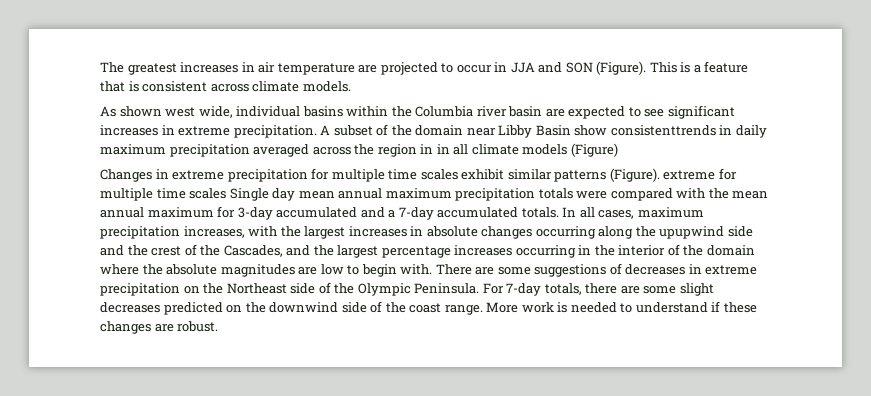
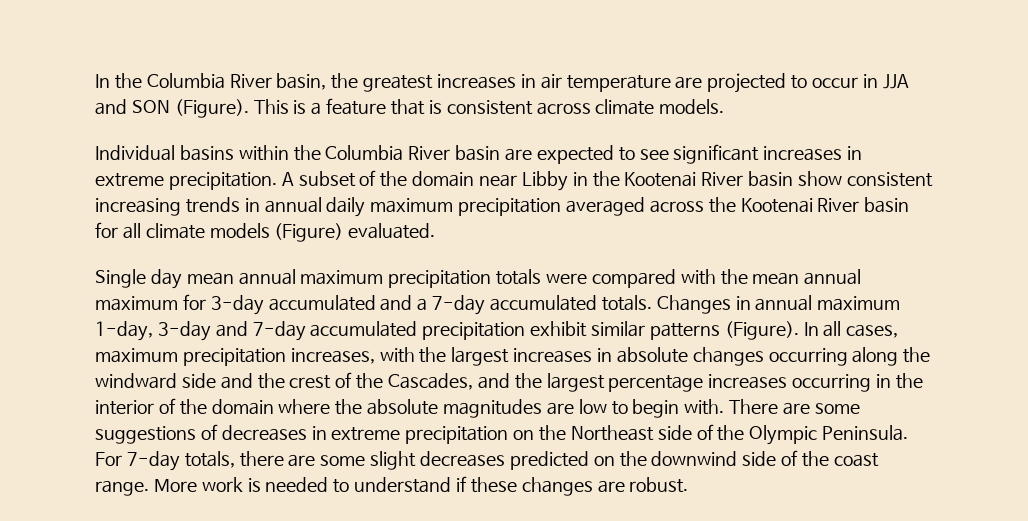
[100,62,124,73] The -> [95,73,359,90] In the Columbia River basin, the
[100,106,301,118] As shown west wide, individual -> [95,145,175,161] Individual
[476,106,507,117] river -> [408,146,451,160] River
[535,125,733,136] Basin show consistenttrends in -> [572,171,933,187] [95,197,322,216] in the Kootenai River basin show consistent increasing trends in annual
[377,144,450,157] region in in -> [740,197,910,213] [95,222,118,238] Kootenai River basin for
[100,168,737,182] [100,188,227,201] // Changes in extreme precipitation for multiple time scales exhibit similar patterns (Figure). extreme for multiple time scales -> [348,223,436,239] evaluated. //
(559, 212) none -> [656,295,901,314] [95,321,799,341] Changes in annual maximum 1-day, 3-day and 7-day accumulated precipitation exhibit similar patterns (Figure).
[659,226,725,239] upupwind -> [95,373,177,389] windward

